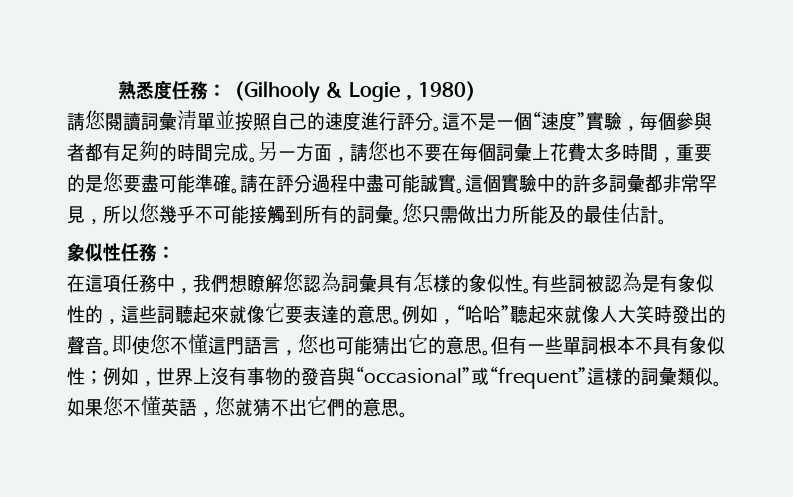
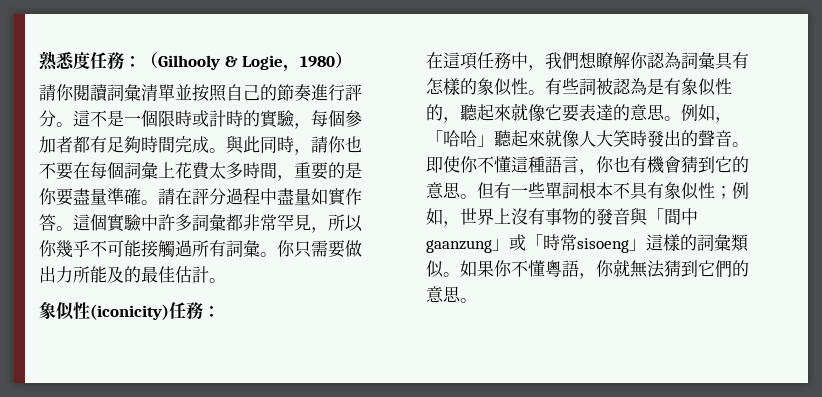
[85,110,106,130] 您 -> [56,84,74,101] 你
[325,111,361,131] 速度 -> [277,84,311,102] 節奏
[532,111,586,131] “速度” -> [158,110,260,127] 限時或計時的
[694,112,712,131] 與 -> [39,136,56,153] 加
[159,143,177,162] 的 -> (141, 144) none
[258,141,389,163] 另一方面，請您 -> [226,136,346,155] 與此同時，請你
[103,172,195,193] 您要盡可能 -> [39,188,107,206] 你要盡量
[384,174,456,193] 可能誠實 -> [294,188,362,206] [39,214,56,231] 量如實作答
[555,174,573,193] 的 -> (158, 222) none
[139,203,160,223] 您 -> [39,240,57,257] 你
[285,203,458,225] 到所有的詞彙。您只需 -> [175,240,345,258] 過所有詞彙。你只需要
(121, 252) none -> [90,304,169,320] (iconicity)
[283,272,304,292] 您 -> [630,52,648,69] 你
[121,305,175,324] 這些詞 -> (460, 120) none
[456,304,510,324] “哈哈” -> [426,130,494,147] 「哈哈」
[150,334,408,356] 您不懂這門語言，您也可能猜出 -> [460,156,715,175] 你不懂這種語言，你也有機會猜到
[355,366,587,389] “occasional”或“frequent” -> [647,208,698,225] [426,234,646,253] 「間中gaanzung」或「時常sisoeng」
[103,396,307,418] 您不懂英語，您就猜不出 -> [494,259,698,279] 你不懂粵語，你就無法猜到

